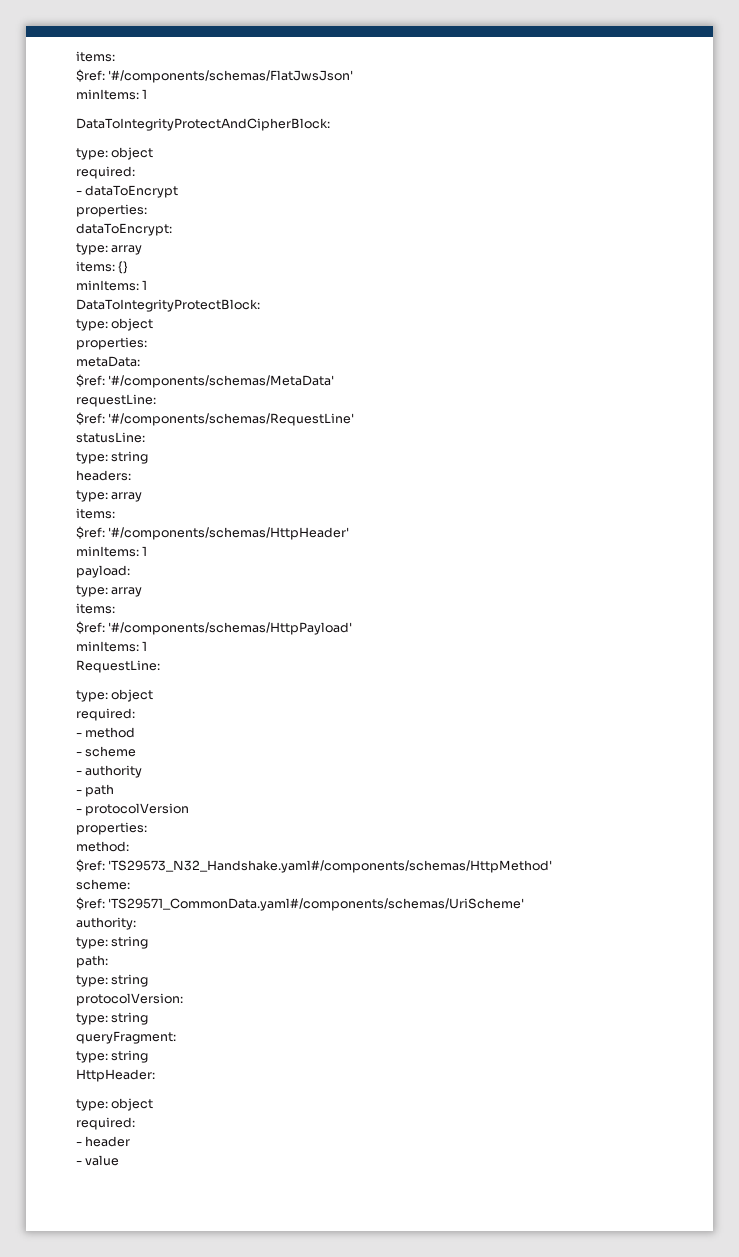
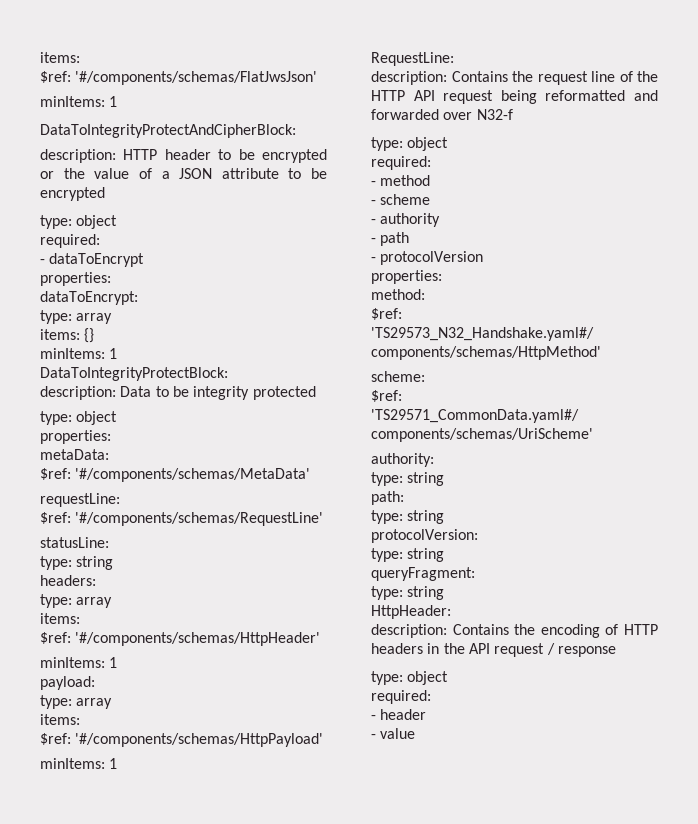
(330, 124) none -> [40,149,327,163] [40,168,327,179] [40,187,105,201] // description: HTTP header to be encrypted or the value of a JSON attribute to be encrypted
(260, 305) none -> [40,386,316,400] // description: Data to be integrity protected
(160, 666) none -> [371,71,658,85] [371,90,658,104] [371,109,513,120] // description: Contains the request line of the HTTP API request being reformatted and forwarded over N32-f
(155, 1075) none -> [371,624,658,638] [371,643,616,657] // description: Contains the encoding of HTTP headers in the API request / response

